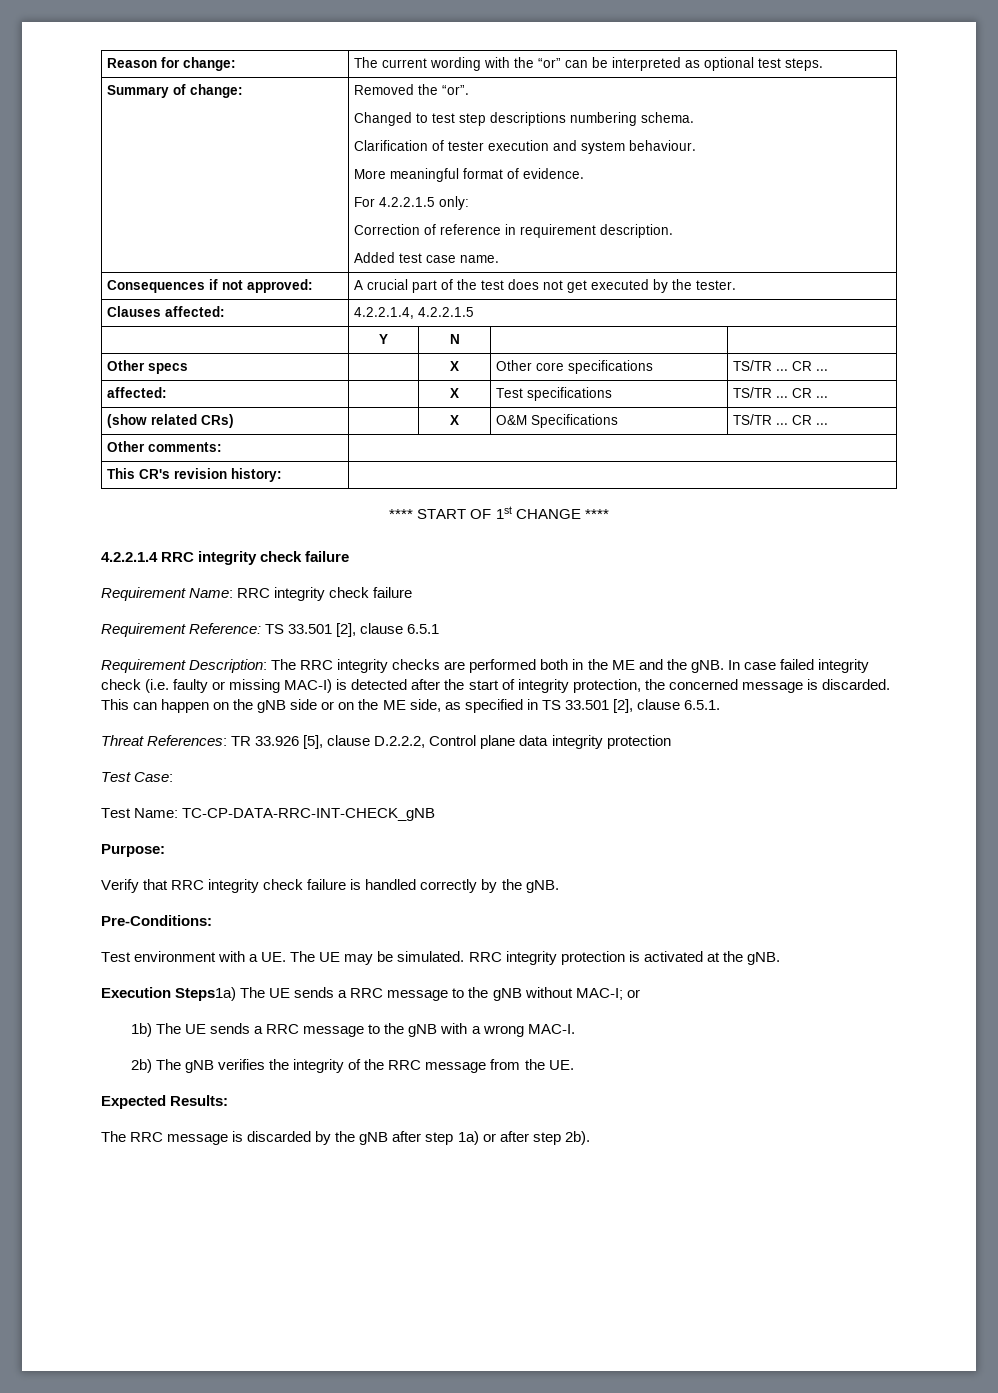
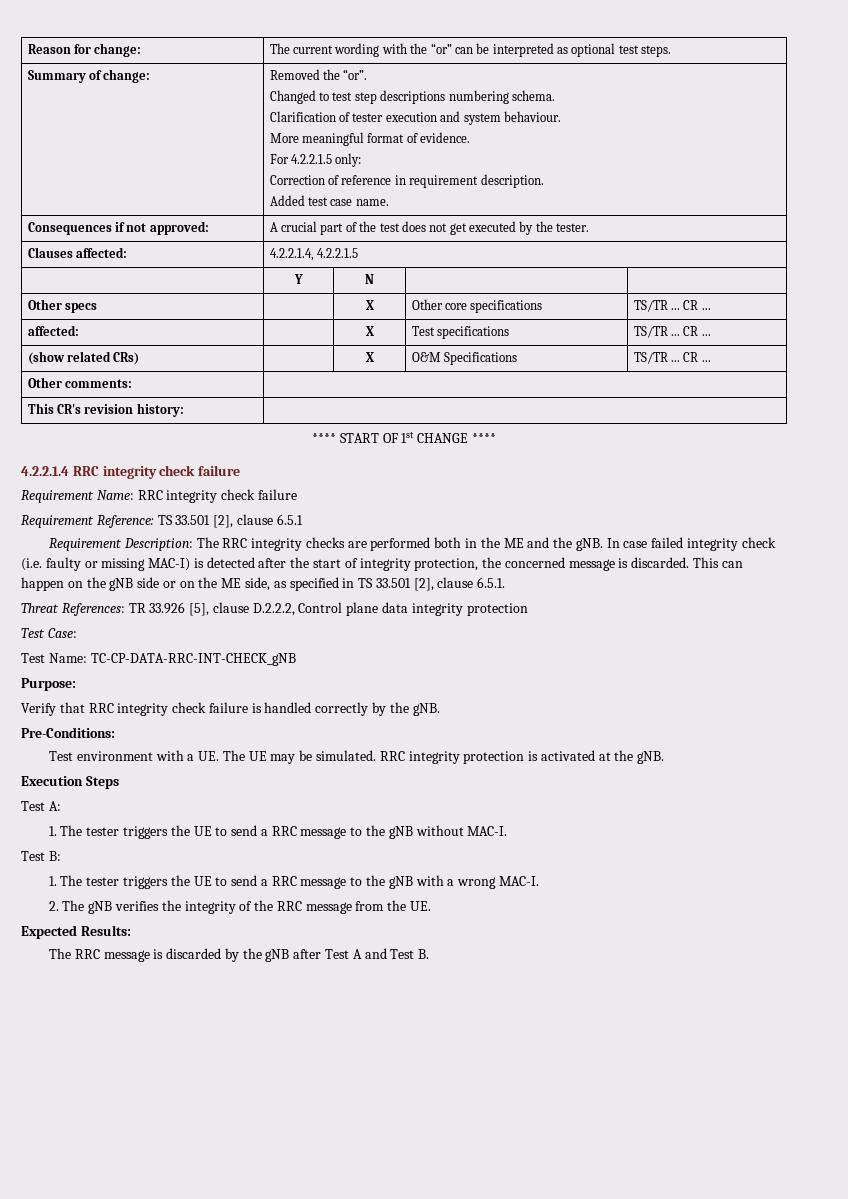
[175,987,335,1001] Steps1a) The UE sends -> [85,776,119,789] [21,801,61,811] [48,825,258,839] Steps // Test A: // 1. The tester triggers the UE to send
[575,988,640,1000] [130,1023,251,1037] MAC-I; or // 1b) The UE sends -> [467,826,508,836] [21,851,61,861] [48,875,258,889] MAC-I. // Test B: // 1. The tester triggers the UE to send
[130,1059,152,1073] 2b) -> [48,901,59,911] 2.
[425,1131,590,1145] step 1a) or after step 2b). -> [325,948,430,959] Test A and Test B.

